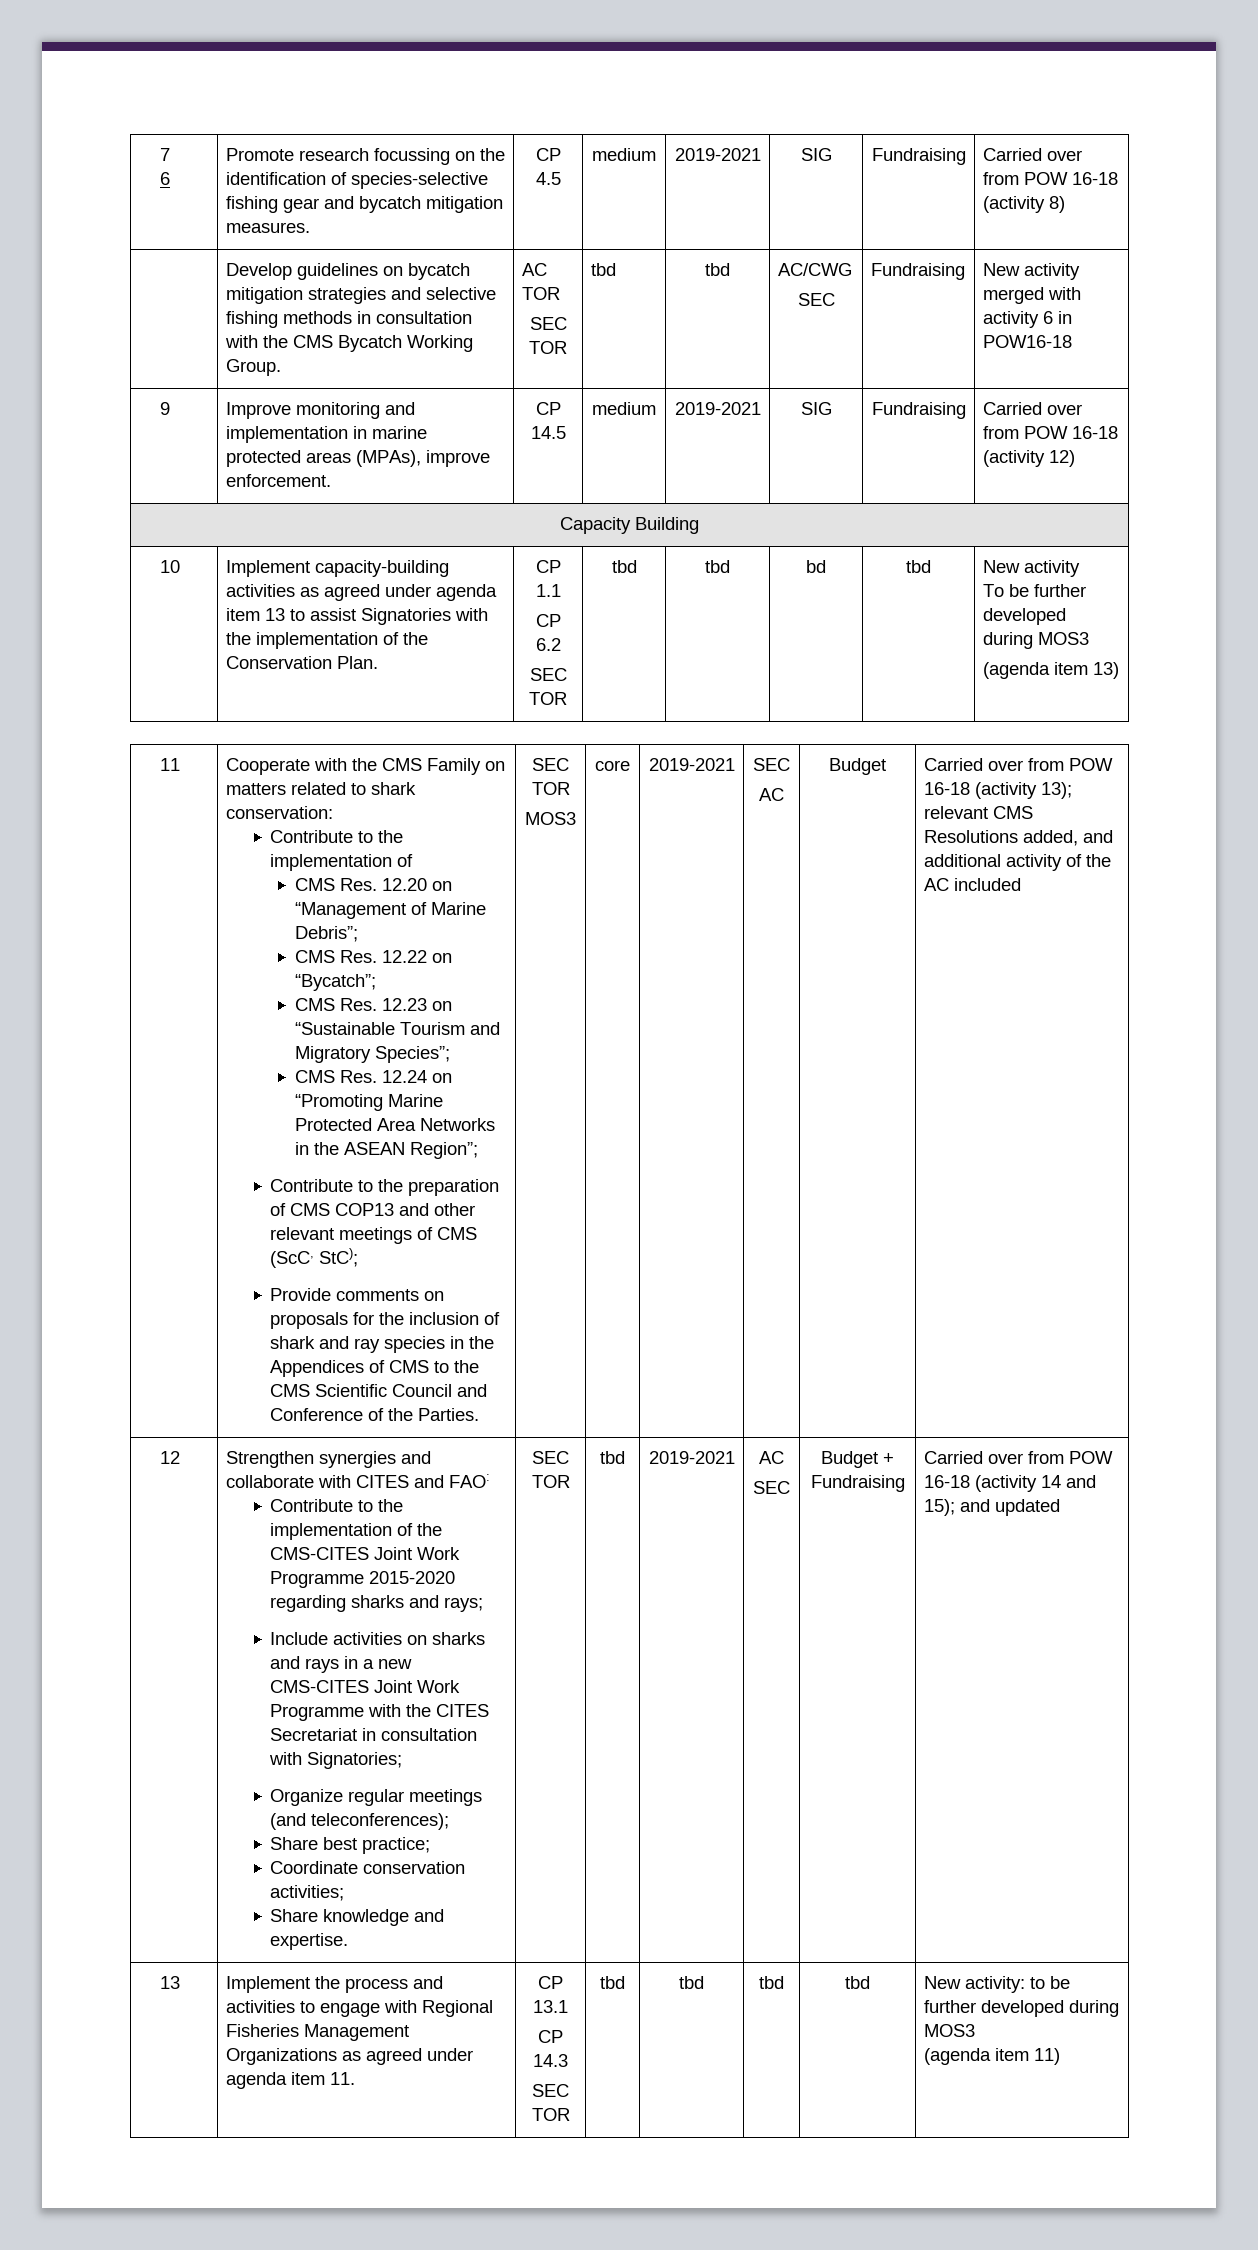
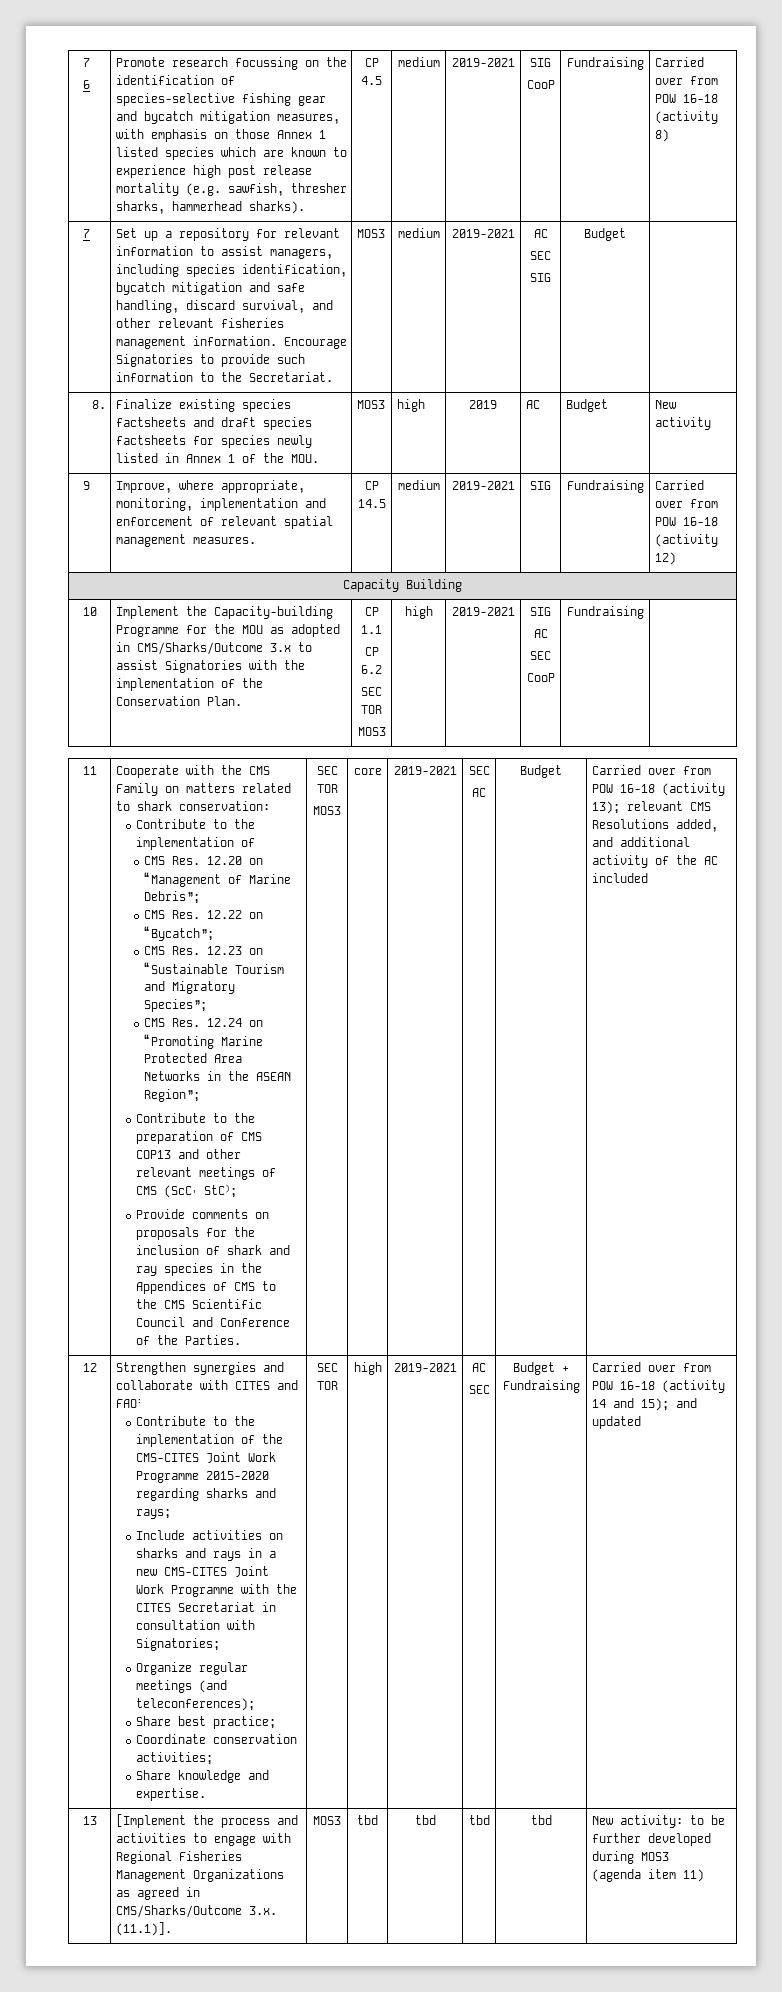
[225,222,310,233] measures. -> [276,114,340,124] [115,129,326,142] [115,147,347,160] [115,165,312,178] [115,183,347,196] [115,201,305,214] measures, with emphasis on those Annex 1 listed species which are known to experience high post release mortality (e.g. sawfish, thresher sharks, hammerhead sharks).
(832, 154) none -> [526,80,555,89] // CooP
[225,263,470,280] [225,287,496,304] [225,311,472,328] [224,335,473,352] [225,359,281,376] [521,263,547,276] [521,287,560,300] [529,317,567,330] [529,341,567,354] [590,263,616,276] [705,263,730,276] [777,263,852,276] [797,293,835,306] [870,263,965,280] [982,263,1080,280] [982,287,1081,304] [982,311,1072,328] [982,335,1072,348] [159,402,170,415] [225,402,415,419] [225,426,427,443] [225,450,490,467] [225,474,331,487] | Develop guidelines on bycatch mitigation strategies and selective fishing methods in consultation with the CMS Bycatch Working Group. | AC TOR // SEC TOR | tbd | tbd | AC/CWG // SEC | Fundraising | New activity merged with activity 6 in POW16-18 // 9 | Improve monitoring and implementation in marine protected areas (MPAs), improve enforcement. -> [83,229,91,238] [115,228,340,241] [115,246,333,259] [115,264,347,277] [115,282,305,295] [115,300,333,313] [115,318,284,328] [115,336,347,349] [115,354,305,367] [115,372,333,382] [356,229,385,238] [397,228,440,238] [451,229,515,238] [533,229,548,238] [530,251,551,260] [530,273,551,282] [584,228,626,241] [91,400,106,409] [115,399,291,412] [115,417,312,430] [115,435,312,448] [115,453,319,463] [356,400,385,409] [396,399,425,412] [469,400,497,409] [525,400,540,409] [565,399,608,412] [654,400,676,409] [654,417,711,430] [83,481,91,490] [115,480,305,493] [115,498,326,511] [115,516,333,529] [115,534,256,547] 7 | Set up a repository for relevant information to assist managers, including species identification, bycatch mitigation and safe handling, discard survival, and other relevant fisheries management information. Encourage Signatories to provide such information to the Secretariat. | MOS3 | medium | 2019-2021 | AC // SEC // SIG | Budget | // 8. | Finalize existing species factsheets and draft species factsheets for species newly listed in Annex 1 of the MOU. | MOS3 | high | 2019 | AC | Budget | New activity // 9 | Improve, where appropriate, monitoring, implementation and enforcement of relevant spatial management measures.
[314,560,449,577] [225,584,497,601] [225,608,285,621] capacity-building activities as agreed under agenda item 13 -> [185,606,333,619] [115,624,340,637] [115,642,291,655] the Capacity-building Programme for the MOU as adopted in CMS/Sharks/Outcome 3.x
[611,560,637,573] [705,560,730,573] [806,560,826,573] [906,560,931,573] [982,560,1080,577] [982,584,1086,597] [982,608,1066,625] [982,632,1089,649] [982,662,1119,679] | tbd | tbd | bd | tbd | New activity // To be further developed during MOS3 // (agenda item 13) -> [357,727,386,736] [404,606,433,619] [451,607,515,616] [530,607,551,616] [533,629,548,638] [530,651,551,660] [526,673,555,682] [566,606,644,619] // MOS3 | high | 2019-2021 | SIG // AC // SEC // CooP | Fundraising |
[600,1451,625,1464] tbd -> [353,1362,382,1375] high
[225,1976,310,1993] Implement -> [115,1814,186,1828] [Implement
[426,2048,473,2061] [225,2072,355,2089] [538,1976,563,1989] [533,2000,568,2013] [538,2030,563,2043] [533,2054,568,2067] [532,2084,569,2097] [531,2108,570,2121] under agenda item 11. | CP 13.1 // CP 14.3 // SEC TOR -> [185,1887,200,1897] [115,1905,277,1918] [115,1922,172,1936] [313,1816,341,1825] in CMS/Sharks/Outcome 3.x. (11.1)]. | MOS3

